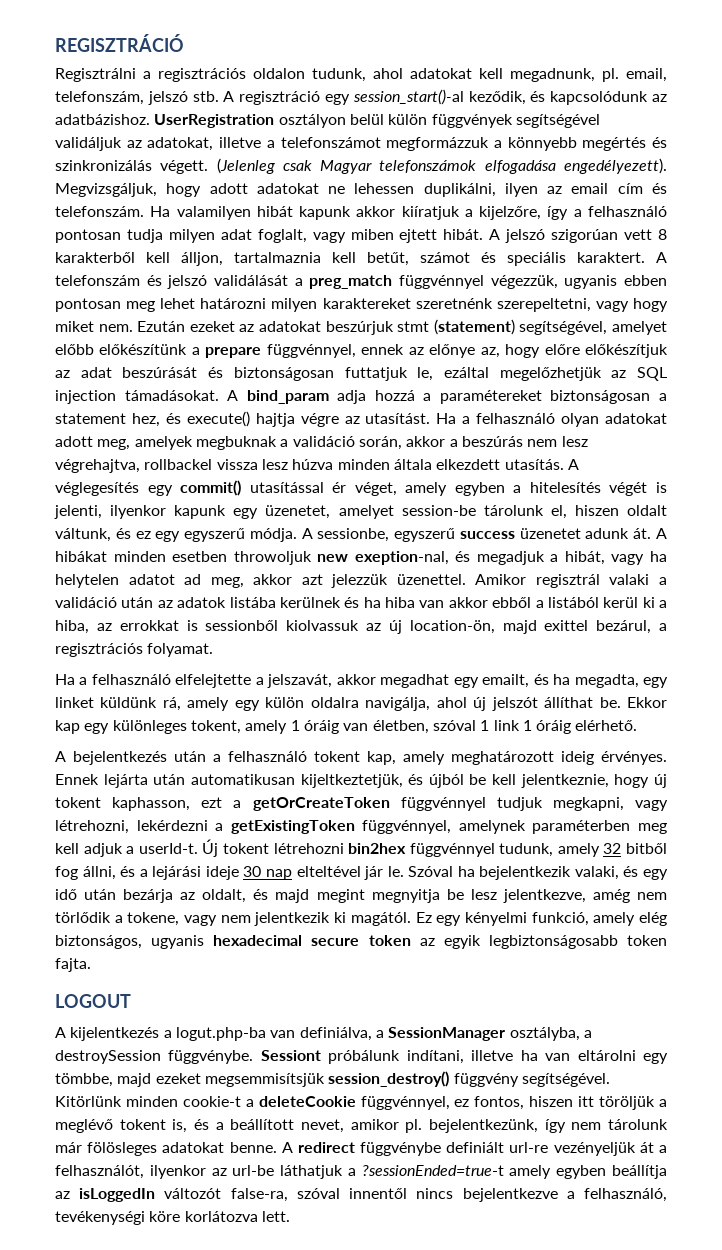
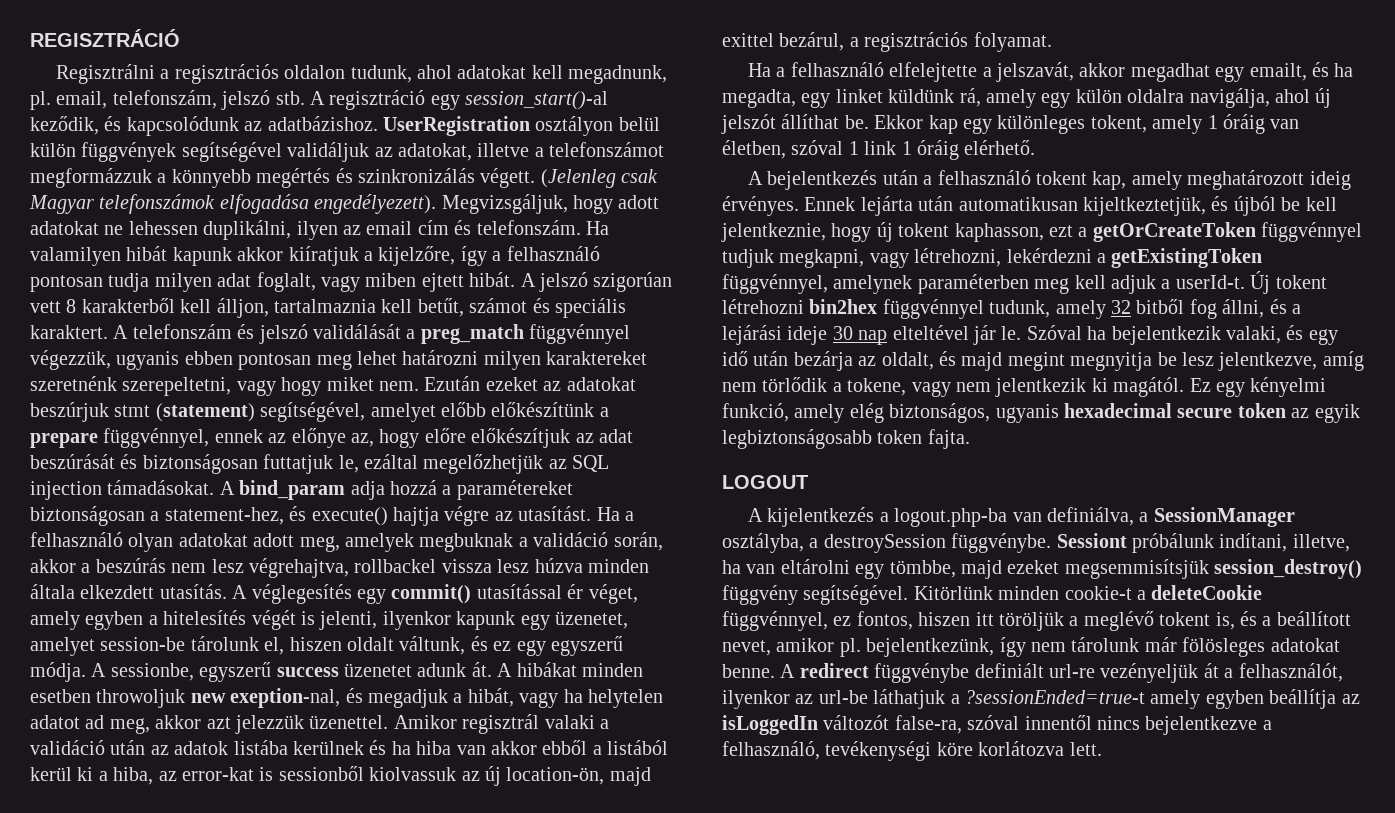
[55,413,160,427] statement hez, -> [164,507,284,525] statement-hez,
[119,620,179,631] errokkat -> [182,767,254,781] error-kat
[592,889,630,903] amég -> [1322,351,1364,371] amíg
[175,1027,266,1041] logut.php-ba -> [894,508,1008,527] logout.php-ba
[471,1050,514,1061] illetve -> [1292,534,1350,552] illetve,

